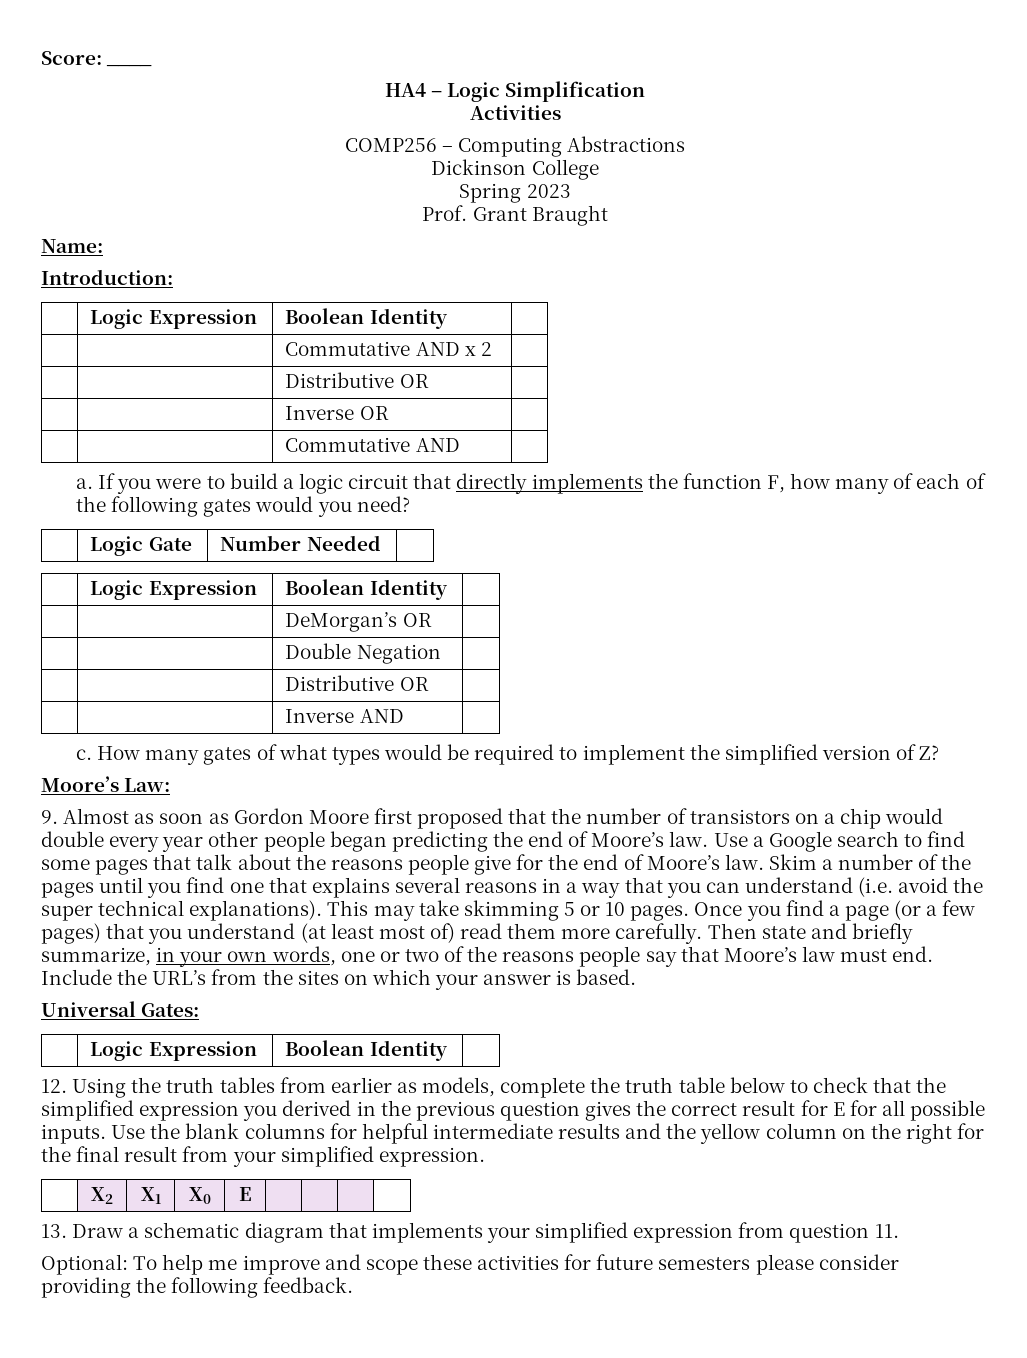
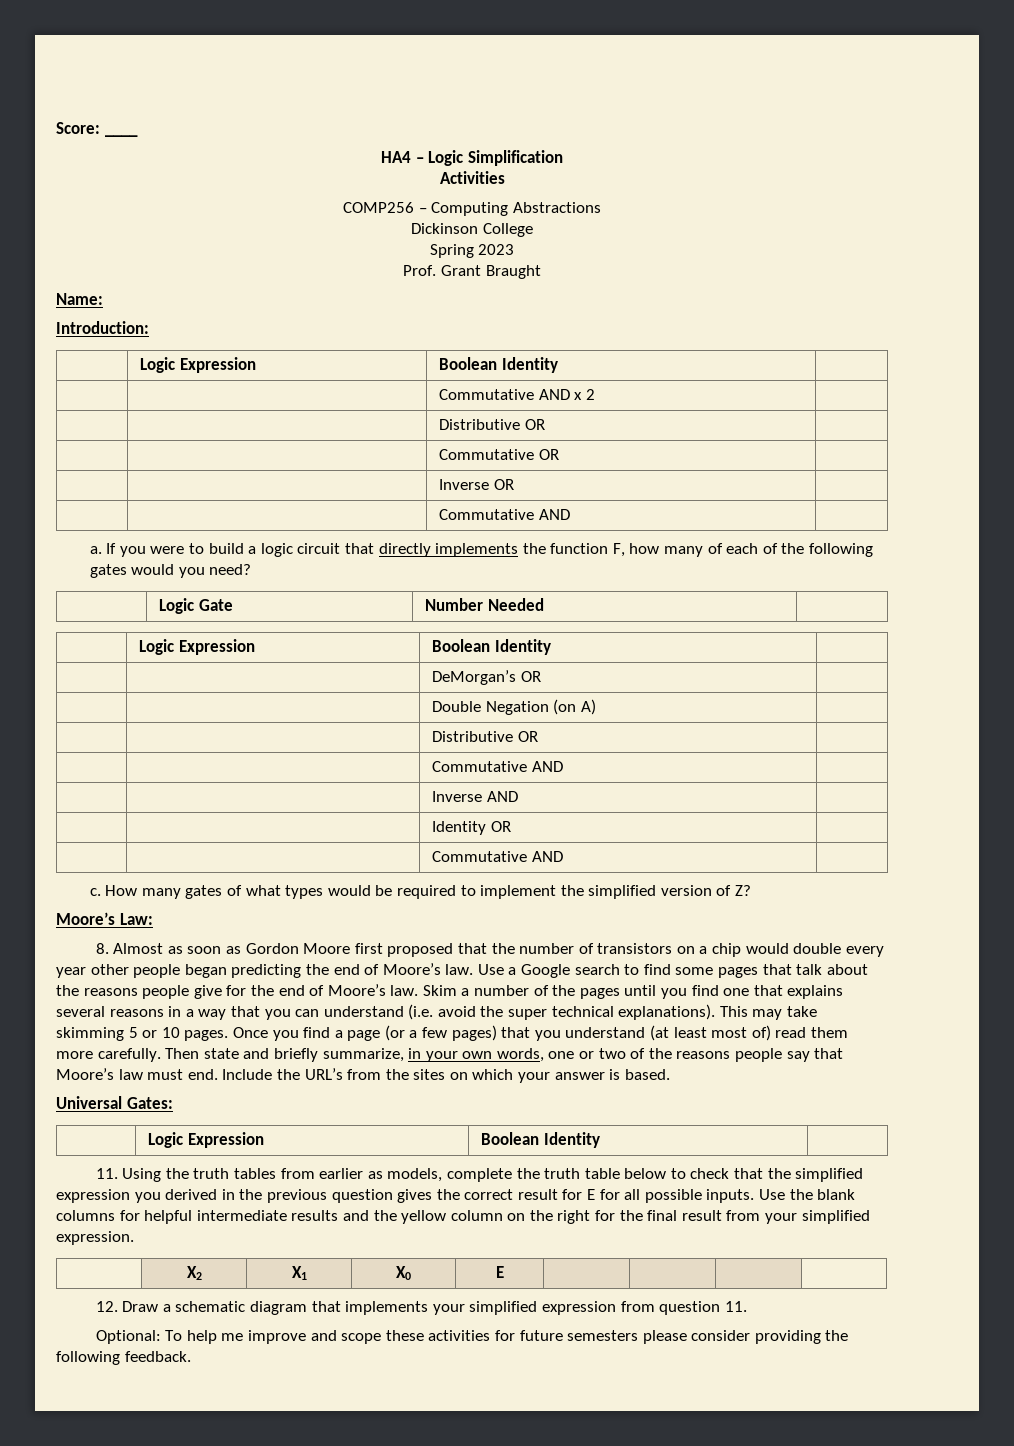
(429, 381) none -> [439,449,559,460] // | | Commutative OR |
[285,675,429,691] | // | | Distributive OR | -> [553,699,596,715] [432,731,538,742] [432,761,563,772] (on A) | // | | Distributive OR | // | | Commutative AND |
(404, 716) none -> [432,821,511,835] [432,851,563,862] // | | Identity OR | // | | Commutative AND |
[41,810,58,824] 9. -> [95,943,109,954] 8.
[41,1079,67,1093] 12. -> [95,1168,118,1179] 11.
[41,1224,67,1238] 13. -> [95,1301,118,1312] 12.

